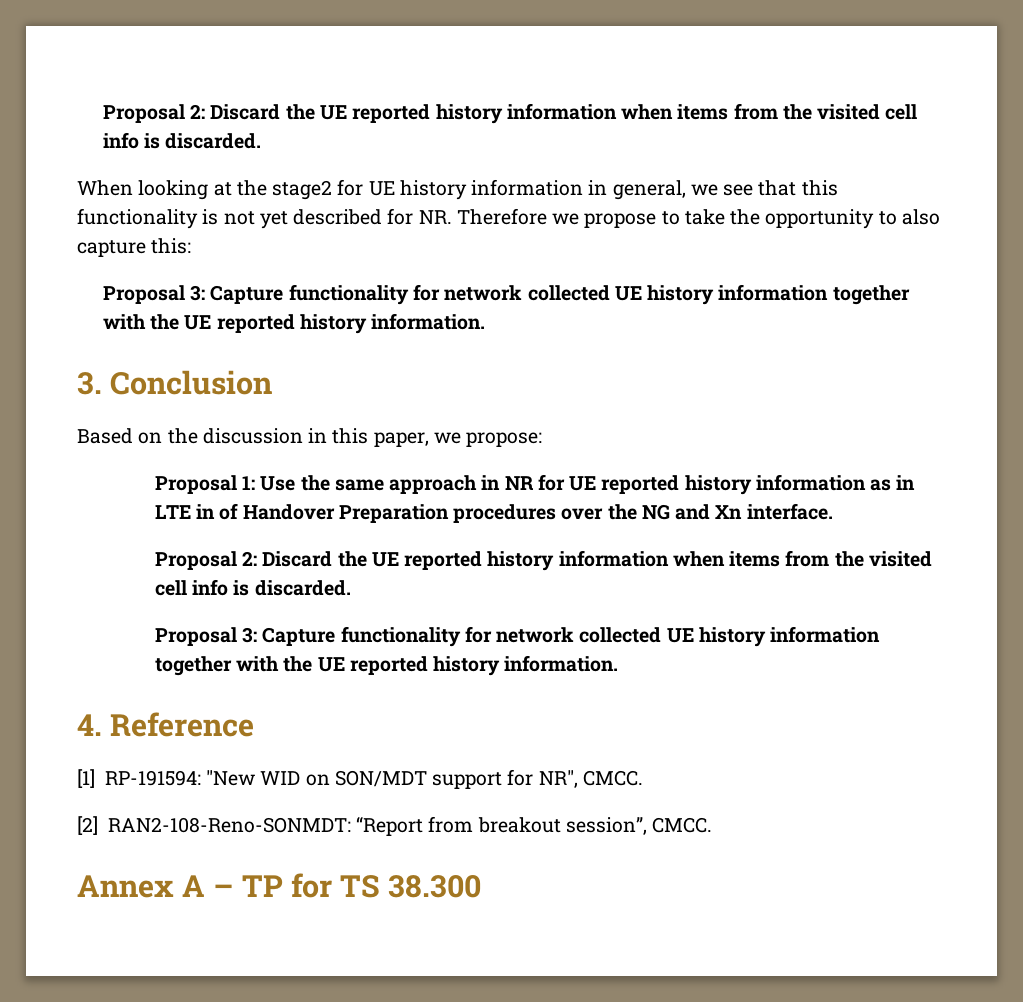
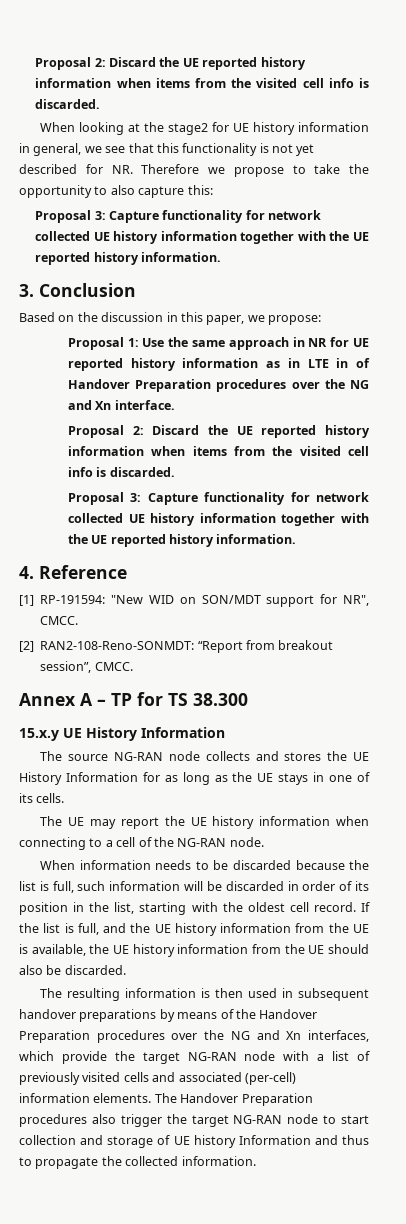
(482, 886) none -> [19,727,225,741] [40,751,369,761] [19,772,371,785] [19,793,65,803] [40,816,369,829] [19,837,264,850] [40,860,369,870] [19,881,369,893] [19,902,370,915] [19,923,369,936] [19,944,370,957] [19,965,126,975] [40,988,369,1001] [19,1009,318,1022] [19,1030,370,1043] [19,1051,371,1064] [19,1072,296,1085] [19,1093,313,1106] [19,1114,369,1127] [19,1135,369,1148] [19,1156,256,1169] // 15.x.y UE History Information // The source NG-RAN node collects and stores the UE History Information for as long as the UE stays in one of its cells. // The UE may report the UE history information when connecting to a cell of the NG-RAN node. // When information needs to be discarded because the list is full, such information will be discarded in order of its position in the list, starting with the oldest cell record. If the list is full, and the UE history information from the UE is available, the UE history information from the UE should also be discarded. // The resulting information is then used in subsequent handover preparations by means of the Handover Preparation procedures over the NG and Xn interfaces, which provide the target NG-RAN node with a list of previously visited cells and associated (per-cell) information elements. The Handover Preparation procedures also trigger the target NG-RAN node to start collection and storage of UE history Information and thus to propagate the collected information.

